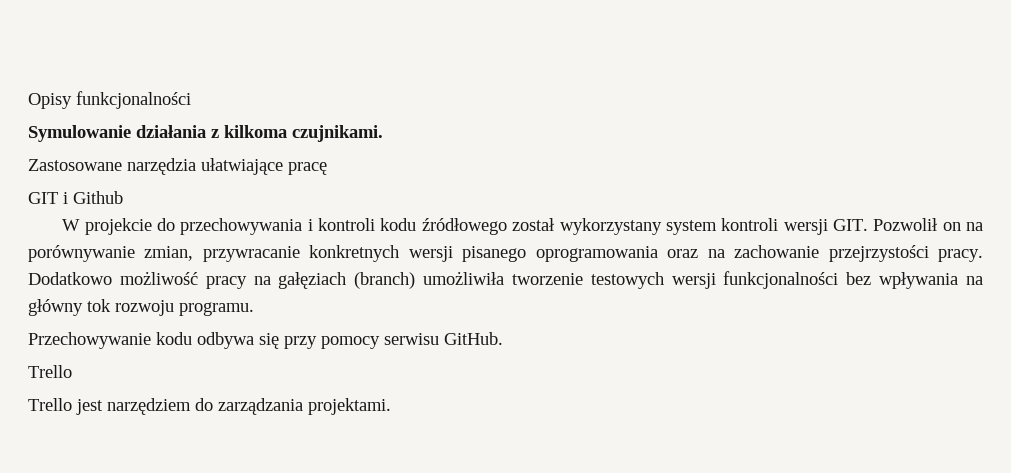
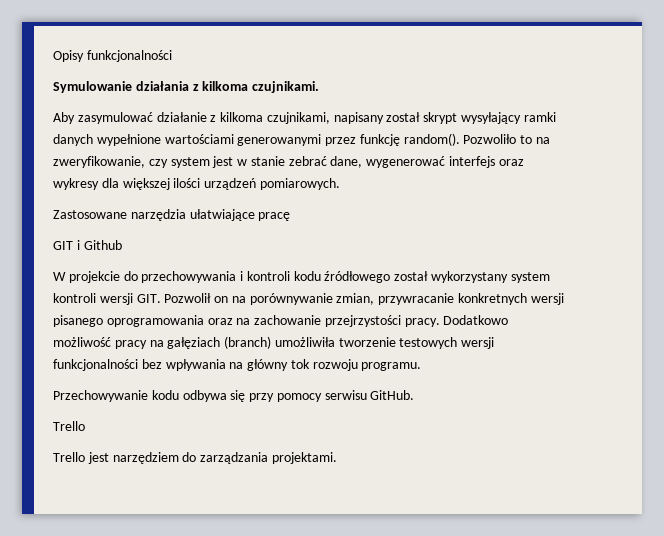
(383, 133) none -> [53,112,556,124] [53,133,551,146] [53,156,524,168] [53,178,340,190] // Aby zasymulować działanie z kilkoma czujnikami, napisany został skrypt wysyłający ramki danych wypełnione wartościami generowanymi przez funkcję random(). Pozwoliło to na zweryfikowanie, czy system jest w stanie zebrać dane, wygenerować interfejs oraz wykresy dla większej ilości urządzeń pomiarowych.

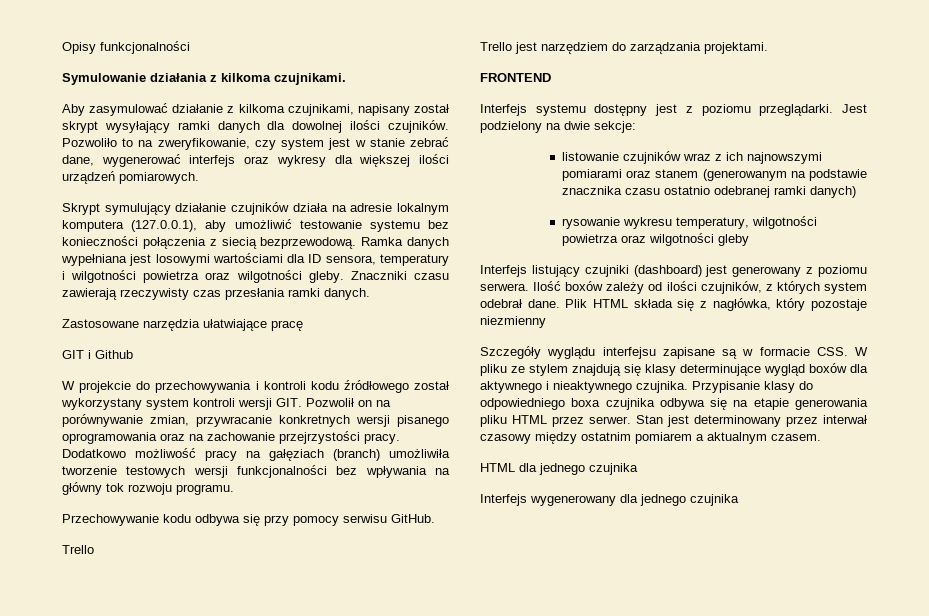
[96,133,460,146] wypełnione wartościami generowanymi przez funkcję random(). -> [267,120,449,133] dla dowolnej ilości czujników.
(340, 184) none -> [62,202,450,215] [62,219,449,232] [62,236,449,249] [61,253,449,266] [62,270,449,283] [62,288,370,300] // Skrypt symulujący działanie czujników działa na adresie lokalnym komputera (127.0.0.1), aby umożliwić testowanie systemu bez konieczności połączenia z siecią bezprzewodową. Ramka danych wypełniana jest losowymi wartościami dla ID sensora, temperatury i wilgotności powietrza oraz wilgotności gleby. Znaczniki czasu zawierają rzeczywisty czas przesłania ramki danych.
(337, 458) none -> [480,73,551,82] [480,104,867,116] [480,121,636,133] [561,151,822,164] [561,169,867,181] [561,186,856,198] [561,216,817,229] [561,233,749,246] [480,265,867,277] [480,281,867,294] [480,298,867,311] [480,316,546,328] [480,346,868,359] [480,363,868,376] [480,381,813,393] [480,398,868,410] [480,415,867,427] [480,432,821,444] [480,463,638,475] [480,494,739,506] // FRONTEND // Interfejs systemu dostępny jest z poziomu przeglądarki. Jest podzielony na dwie sekcje: // listowanie czujników wraz z ich najnowszymi pomiarami oraz stanem (generowanym na podstawie znacznika czasu ostatnio odebranej ramki danych) // rysowanie wykresu temperatury, wilgotności powietrza oraz wilgotności gleby // Interfejs listujący czujniki (dashboard) jest generowany z poziomu serwera. Ilość boxów zależy od ilości czujników, z których system odebrał dane. Plik HTML składa się z nagłówka, który pozostaje niezmienny // Szczegóły wyglądu interfejsu zapisane są w formacie CSS. W pliku ze stylem znajdują się klasy determinujące wygląd boxów dla aktywnego i nieaktywnego czujnika. Przypisanie klasy do odpowiedniego boxa czujnika odbywa się na etapie generowania pliku HTML przez serwer. Stan jest determinowany przez interwał czasowy między ostatnim pomiarem a aktualnym czasem. // HTML dla jednego czujnika // Interfejs wygenerowany dla jednego czujnika

